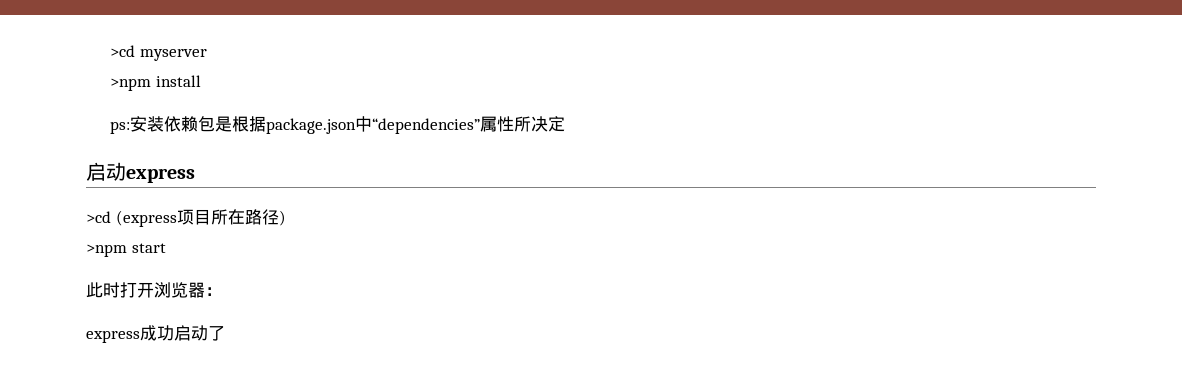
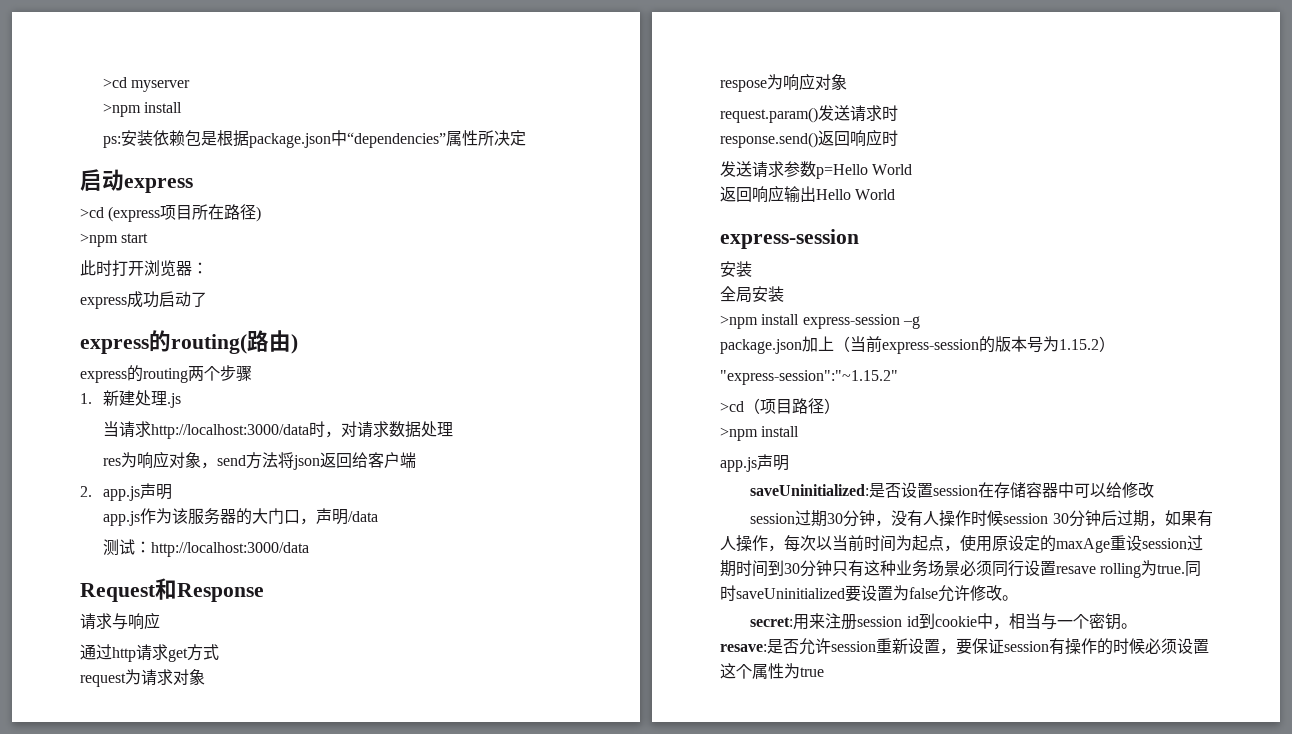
(225, 333) none -> [80,330,298,354] [80,365,252,383] [80,390,181,408] [102,421,453,439] [102,451,416,470] [80,483,172,501] [102,508,378,526] [102,539,309,557] [80,578,264,602] [80,612,160,630] [80,644,219,662] [80,669,205,687] [720,73,847,92] [720,105,898,123] [720,129,898,148] [720,161,913,179] [720,185,896,203] [720,229,859,249] [720,261,752,277] [720,286,784,303] [720,314,920,329] [720,336,1115,354] [720,370,898,385] [720,398,840,414] [720,426,800,441] [720,454,789,472] [750,482,1155,498] [750,510,1213,527] [720,535,1203,553] [720,560,1202,578] [720,585,1018,602] [750,613,1137,630] [720,638,1209,655] [720,663,824,679] // express的routing(路由) // express的routing两个步骤 // 1.新建处理.js // 当请求http://localhost:3000/data时，对请求数据处理 // res为响应对象，send方法将json返回给客户端 // 2. app.js声明 // app.js作为该服务器的大门口，声明/data // 测试：http://localhost:3000/data // Request和Response // 请求与响应 // 通过http请求get方式 // request为请求对象 // respose为响应对象 // request.param()发送请求时 // response.send()返回响应时 // 发送请求参数p=Hello World // 返回响应输出Hello World // express-session // 安装 // 全局安装 // >npm install express-session –g // package.json加上（当前express-session的版本号为1.15.2） // "express-session":"~1.15.2" // >cd（项目路径） // >npm install // app.js声明 // saveUninitialized:是否设置session在存储容器中可以给修改 // session过期30分钟，没有人操作时候session 30分钟后过期，如果有人操作，每次以当前时间为起点，使用原设定的maxAge重设session过期时间到30分钟只有这种业务场景必须同行设置resave rolling为true.同时saveUninitialized要设置为false允许修改。 // secret:用来注册session id到cookie中，相当与一个密钥。 // resave:是否允许session重新设置，要保证session有操作的时候必须设置这个属性为true

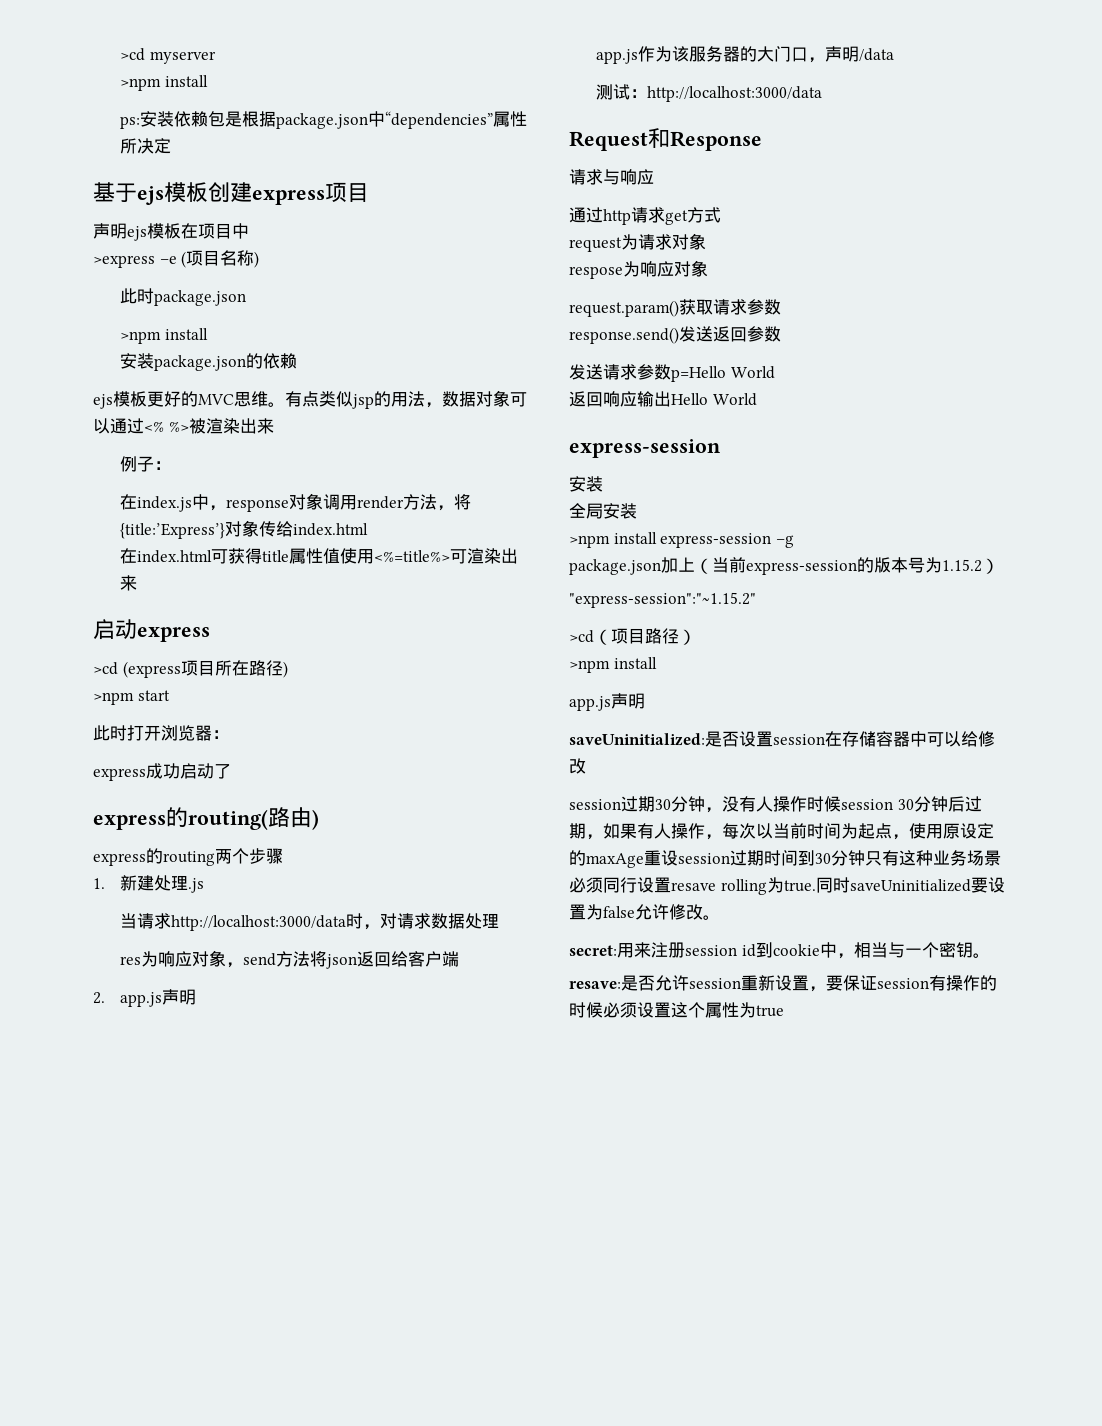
(526, 138) none -> [93,182,369,205] [93,223,249,241] [93,250,260,268] [120,288,247,306] [120,328,209,344] [120,353,298,371] [93,390,527,409] [93,418,274,434] [120,456,172,472] [120,493,472,512] [120,520,369,539] [120,548,519,564] [120,575,138,591] // 基于ejs模板创建express项目 // 声明ejs模板在项目中 // >express –e (项目名称) // 此时package.json // >npm install // 安装package.json的依赖 // ejs模板更好的MVC思维。有点类似jsp的用法，数据对象可以通过<% %>被渲染出来 // 例子： // 在index.js中，response对象调用render方法，将{title:’Express’}对象传给index.html // 在index.html可获得title属性值使用<%=title%>可渲染出来
[818,105,898,122] [720,129,898,148] 发送请求时 // response.send()返回响应时 -> [679,299,781,315] [569,326,781,344] 获取请求参数 // response.send()发送返回参数

